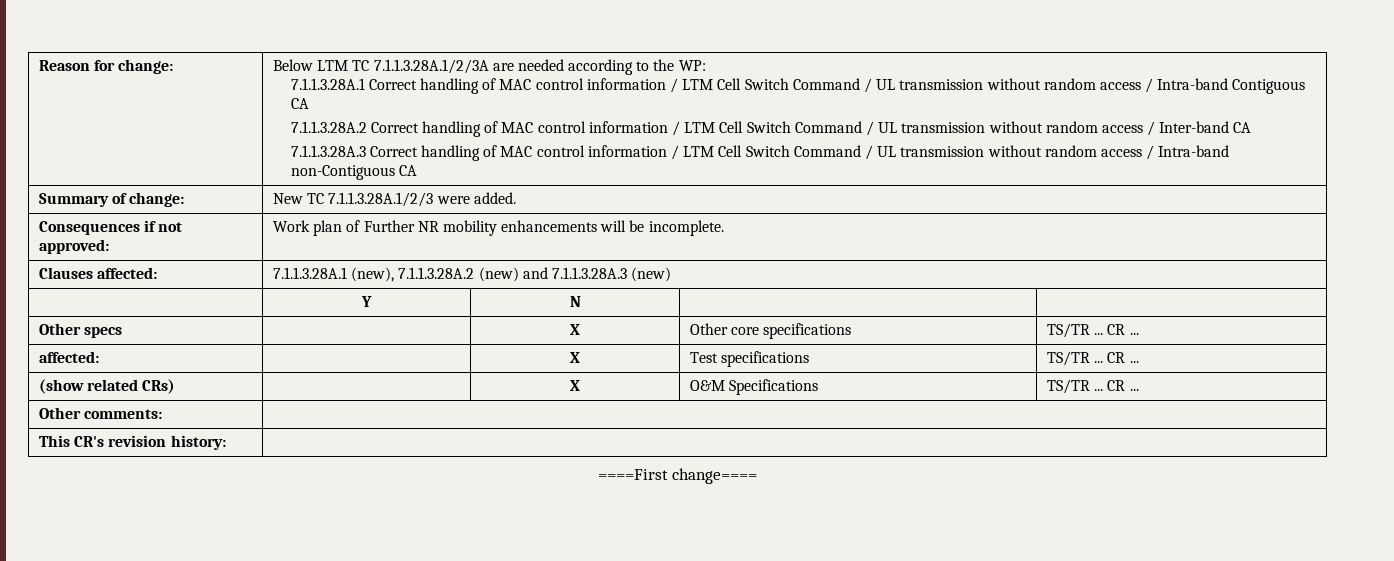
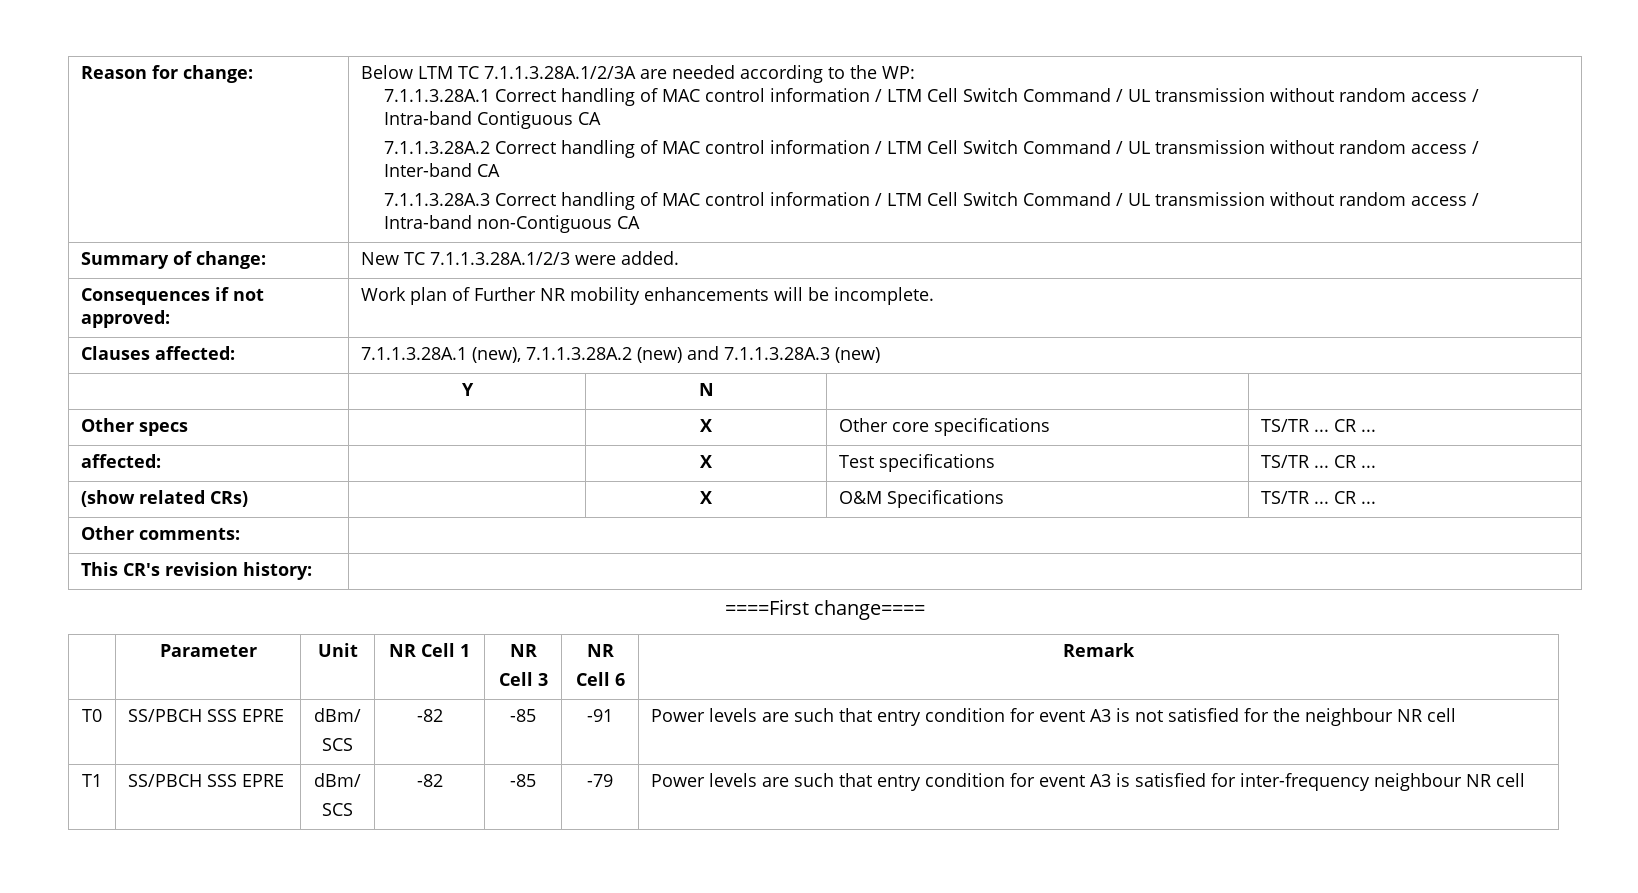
(758, 476) none -> [159,644,257,657] [317,643,358,657] [389,643,471,657] [509,644,537,657] [498,672,548,686] [586,644,614,657] [575,672,625,686] [1063,643,1135,657] [82,709,102,722] [128,709,285,722] [314,708,361,722] [322,738,353,751] [416,709,443,722] [510,709,536,722] [587,709,613,722] [651,708,1457,726] [82,774,102,787] [128,774,285,787] [314,773,361,787] [322,803,353,816] [416,774,443,787] [510,774,536,787] [587,774,613,787] [651,773,1526,791] // | Parameter | Unit | NR Cell 1 | NR // Cell 3 | NR // Cell 6 | Remark // T0 | SS/PBCH SSS EPRE | dBm/ // SCS | -82 | -85 | -91 | Power levels are such that entry condition for event A3 is not satisfied for the neighbour NR cell // T1 | SS/PBCH SSS EPRE | dBm/ // SCS | -82 | -85 | -79 | Power levels are such that entry condition for event A3 is satisfied for inter-frequency neighbour NR cell

